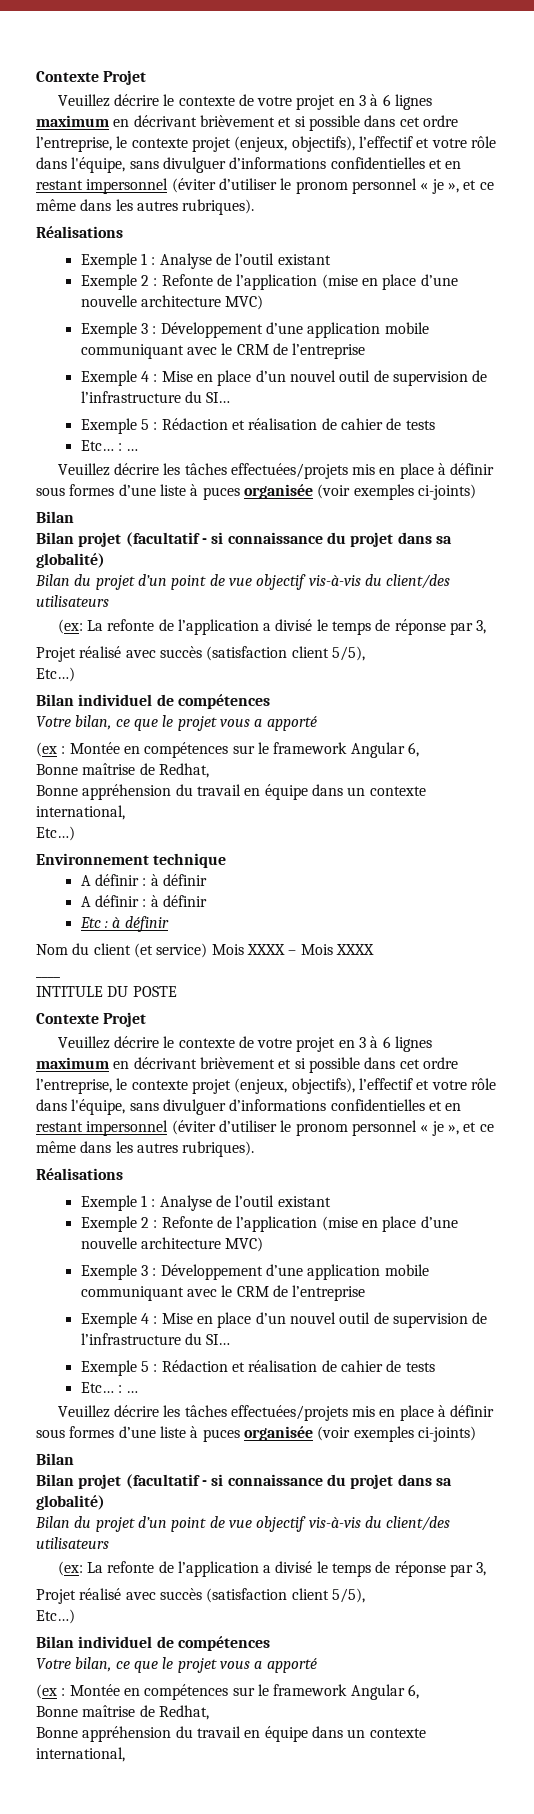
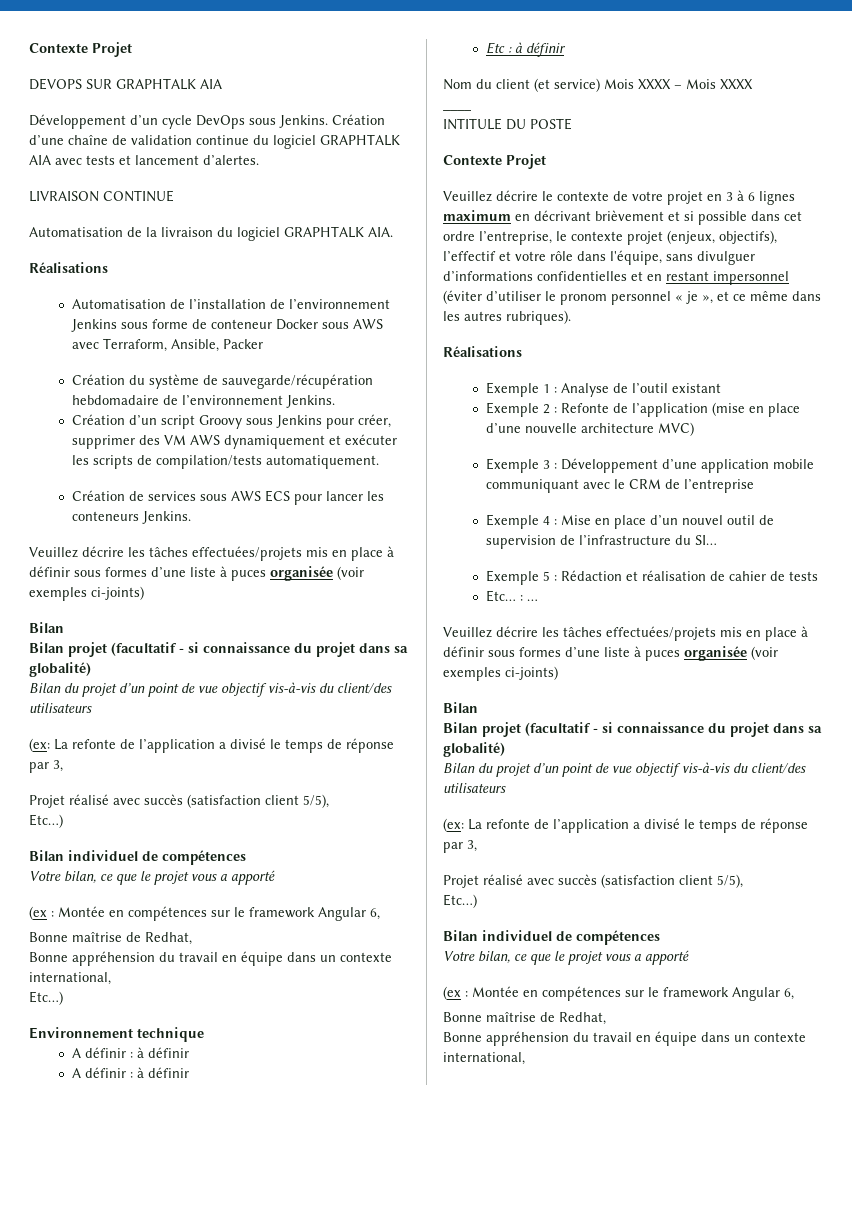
[36,70,147,85] [57,94,433,110] [36,115,458,131] [36,136,496,152] [36,157,462,173] [36,178,494,194] [36,199,255,215] [36,226,123,238] [80,253,331,269] [80,274,458,290] [80,295,264,310] [80,322,429,338] [80,343,366,359] [80,370,488,386] [80,391,231,403] [80,418,435,434] [80,440,139,451] Contexte Projet // Veuillez décrire le contexte de votre projet en 3 à 6 lignes maximum en décrivant brièvement et si possible dans cet ordre l’entreprise, le contexte projet (enjeux, objectifs), l’effectif et votre rôle dans l'équipe, sans divulguer d’informations confidentielles et en restant impersonnel (éviter d’utiliser le pronom personnel « je », et ce même dans les autres rubriques). // Réalisations // Exemple 1 : Analyse de l’outil existant // Exemple 2 : Refonte de l’application (mise en place d’une nouvelle architecture MVC) // Exemple 3 : Développement d’une application mobile communiquant avec le CRM de l’entreprise // Exemple 4 : Mise en place d’un nouvel outil de supervision de l’infrastructure du SI… // Exemple 5 : Rédaction et réalisation de cahier de tests // Etc… : … -> [29,42,132,57] [29,78,222,90] [29,114,385,129] [29,134,400,149] [29,155,259,165] [29,190,174,202] [29,226,393,241] [29,262,108,273] [72,299,391,309] [71,319,384,332] [72,338,264,352] [72,374,374,389] [72,395,336,408] [72,414,392,429] [72,434,398,449] [72,455,380,469] [72,490,385,505] [72,511,192,524] Contexte Projet // DEVOPS SUR GRAPHTALK AIA // Développement d’un cycle DevOps sous Jenkins. Création d’une chaîne de validation continue du logiciel GRAPHTALK AIA avec tests et lancement d’alertes. // LIVRAISON CONTINUE // Automatisation de la livraison du logiciel GRAPHTALK AIA. // Réalisations // Automatisation de l’installation de l’environnement Jenkins sous forme de conteneur Docker sous AWS avec Terraform, Ansible, Packer // Création du système de sauvegarde/récupération hebdomadaire de l’environnement Jenkins. // Création d’un script Groovy sous Jenkins pour créer, supprimer des VM AWS dynamiquement et exécuter les scripts de compilation/tests automatiquement. // Création de services sous AWS ECS pour lancer les conteneurs Jenkins.

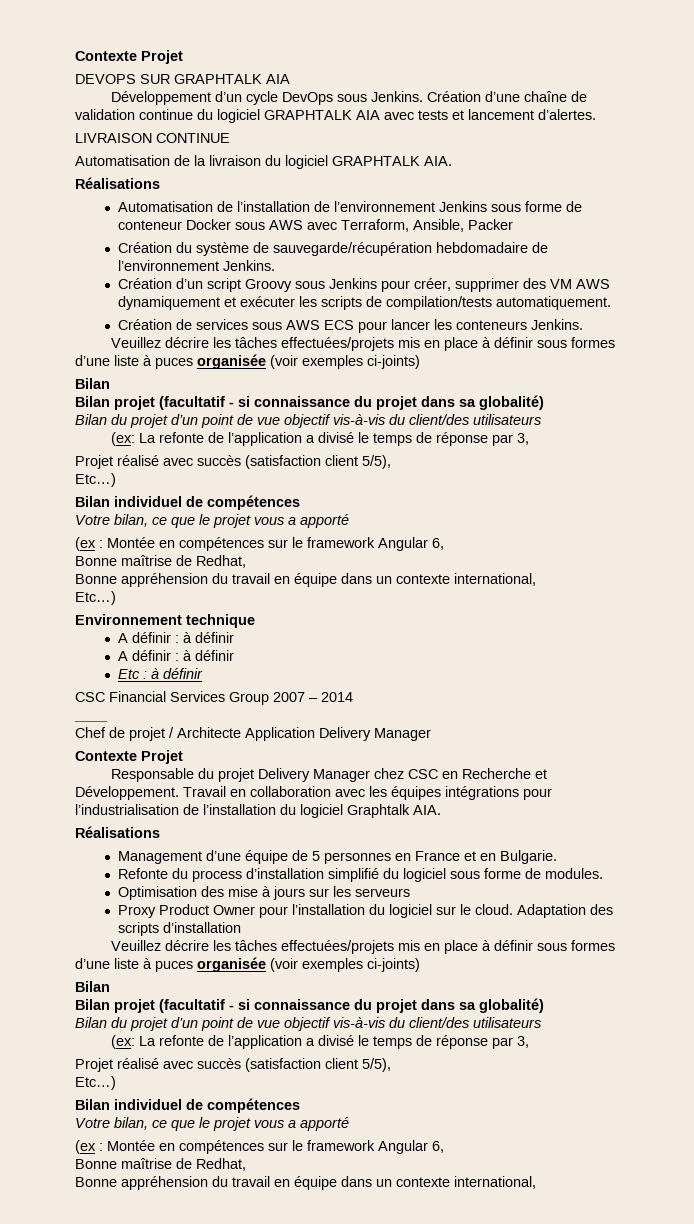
[443,78,753,92] [443,109,471,111] [443,118,572,130] [443,154,546,169] [443,190,795,205] [443,210,802,225] [443,230,777,245] [443,250,755,265] [443,271,789,285] [443,290,821,305] [443,310,571,325] [443,346,522,357] [486,382,722,397] [486,402,801,417] [486,422,695,436] [486,458,815,473] [486,479,755,493] [486,514,775,529] [486,535,718,549] [486,570,819,585] [486,590,539,602] Nom du client (et service) Mois XXXX – Mois XXXX // ____ // INTITULE DU POSTE // Contexte Projet // Veuillez décrire le contexte de votre projet en 3 à 6 lignes maximum en décrivant brièvement et si possible dans cet ordre l’entreprise, le contexte projet (enjeux, objectifs), l’effectif et votre rôle dans l'équipe, sans divulguer d’informations confidentielles et en restant impersonnel (éviter d’utiliser le pronom personnel « je », et ce même dans les autres rubriques). // Réalisations // Exemple 1 : Analyse de l’outil existant // Exemple 2 : Refonte de l’application (mise en place d’une nouvelle architecture MVC) // Exemple 3 : Développement d’une application mobile communiquant avec le CRM de l’entreprise // Exemple 4 : Mise en place d’un nouvel outil de supervision de l’infrastructure du SI… // Exemple 5 : Rédaction et réalisation de cahier de tests // Etc… : … -> [75,691,353,705] [74,720,108,722] [75,727,431,741] [75,750,183,764] [111,768,548,782] [75,786,552,800] [75,804,441,818] [75,826,160,838] [118,850,558,864] [118,868,604,882] [118,886,411,900] [118,904,614,918] [118,922,242,936] CSC Financial Services Group 2007 – 2014 // ____ // Chef de projet / Architecte Application Delivery Manager // Contexte Projet // Responsable du projet Delivery Manager chez CSC en Recherche et Développement. Travail en collaboration avec les équipes intégrations pour l’industrialisation de l’installation du logiciel Graphtalk AIA. // Réalisations // Management d’une équipe de 5 personnes en France et en Bulgarie. // Refonte du process d’installation simplifié du logiciel sous forme de modules. // Optimisation des mise à jours sur les serveurs // Proxy Product Owner pour l’installation du logiciel sur le cloud. Adaptation des scripts d’installation

